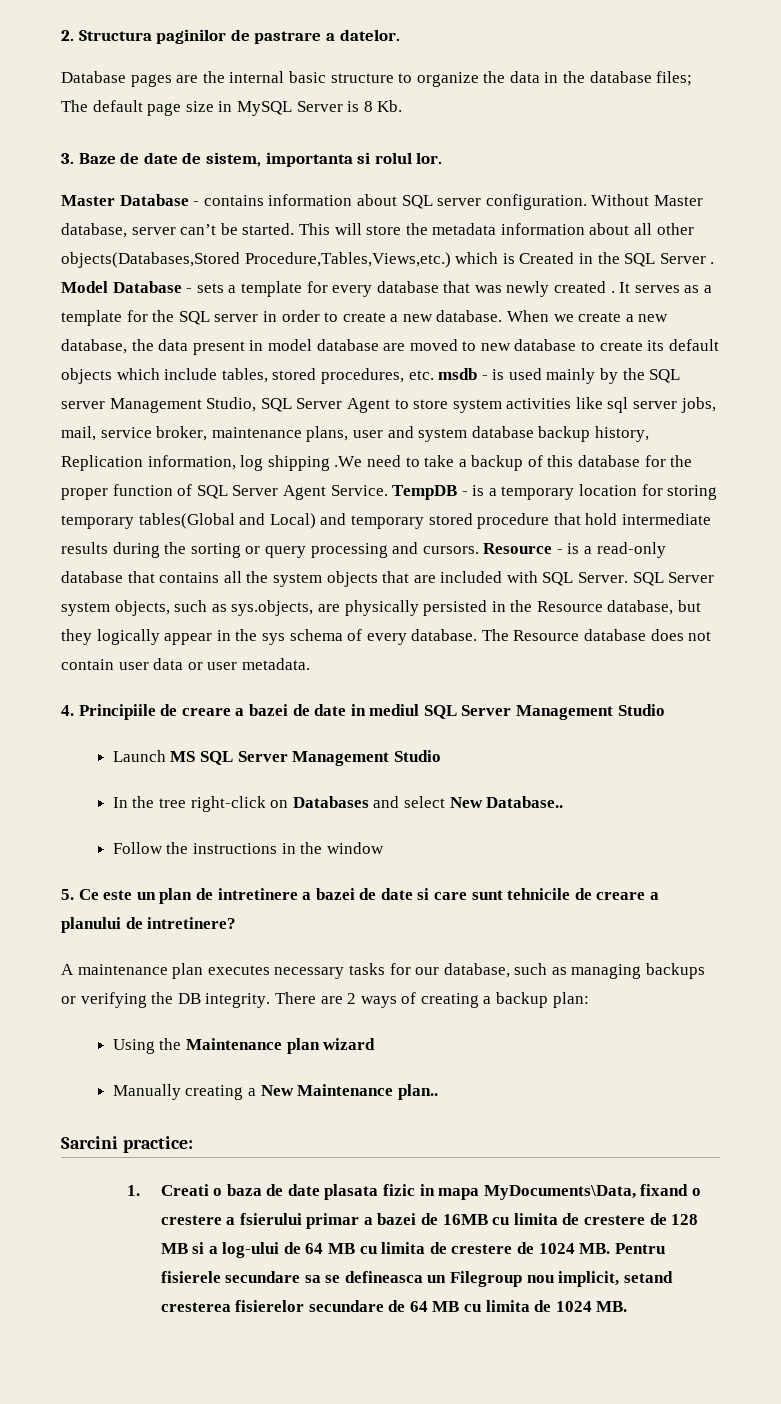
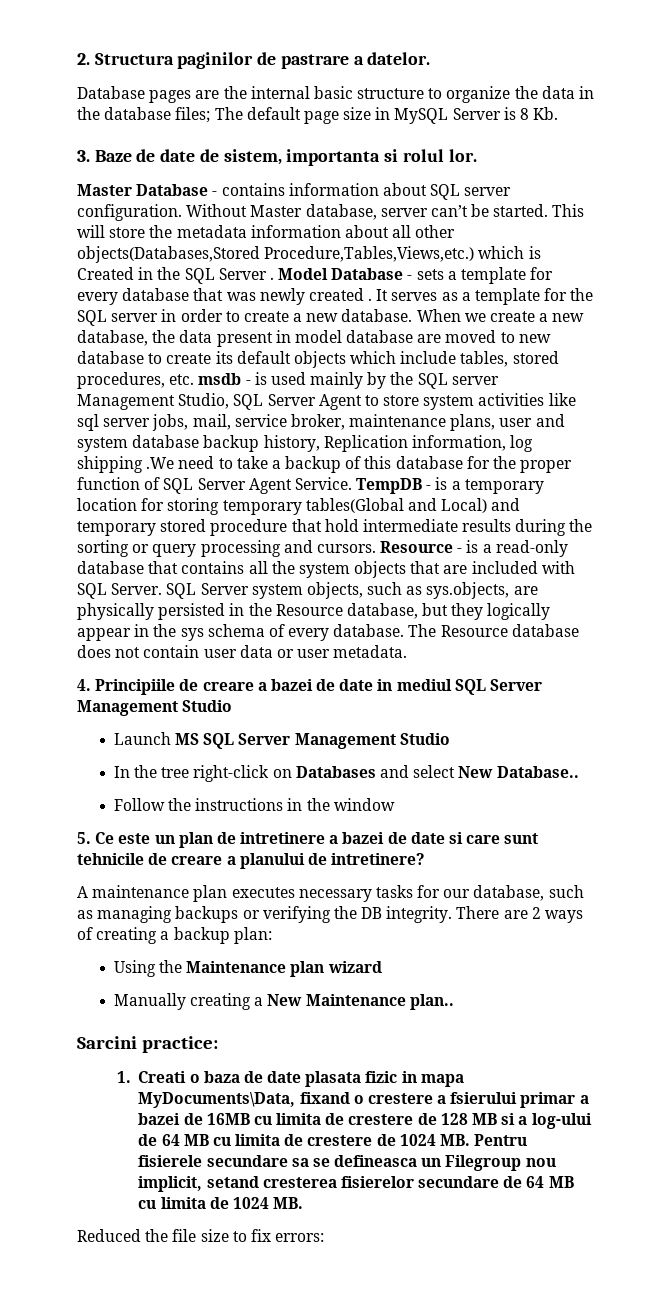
(628, 1306) none -> [77,1229,325,1242] // Reduced the file size to fix errors:

